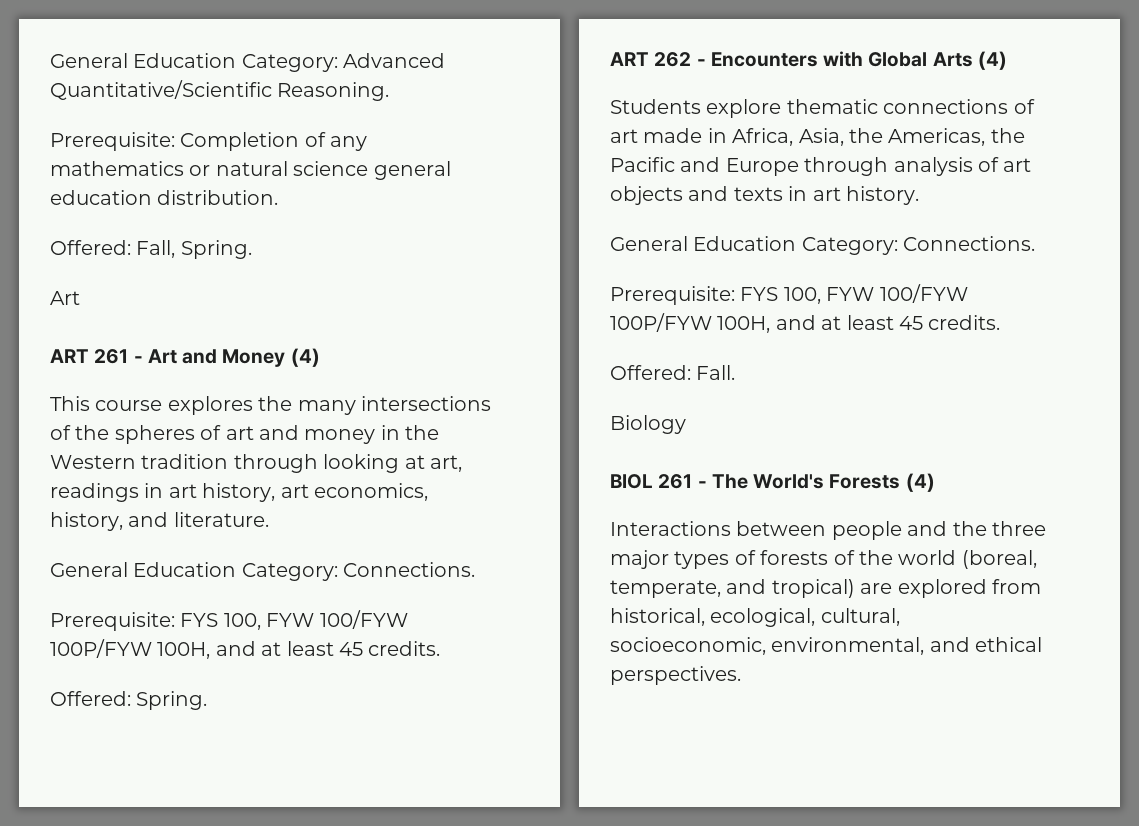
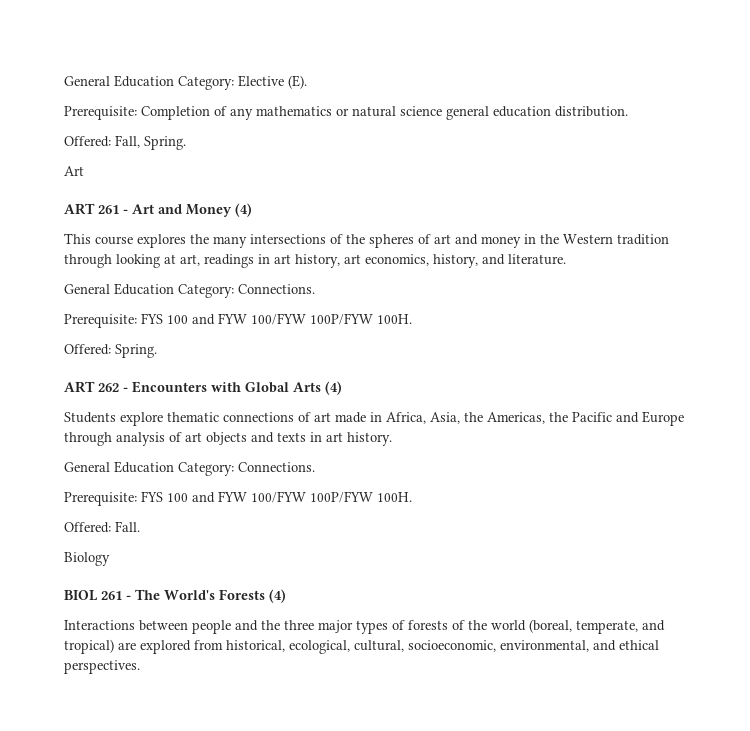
[50,53,446,72] [50,80,390,101] General Education Category: Advanced Quantitative/Scientific Reasoning. -> [64,75,307,90] General Education Category: Elective (E).
[223,610,408,630] [50,639,441,659] 100, FYW 100/FYW 100P/FYW 100H, and at least 45 credits. -> [167,313,412,325] 100 and FYW 100/FYW 100P/FYW 100H.
[783,284,968,304] [610,313,1001,333] 100, FYW 100/FYW 100P/FYW 100H, and at least 45 credits. -> [167,491,412,503] 100 and FYW 100/FYW 100P/FYW 100H.

